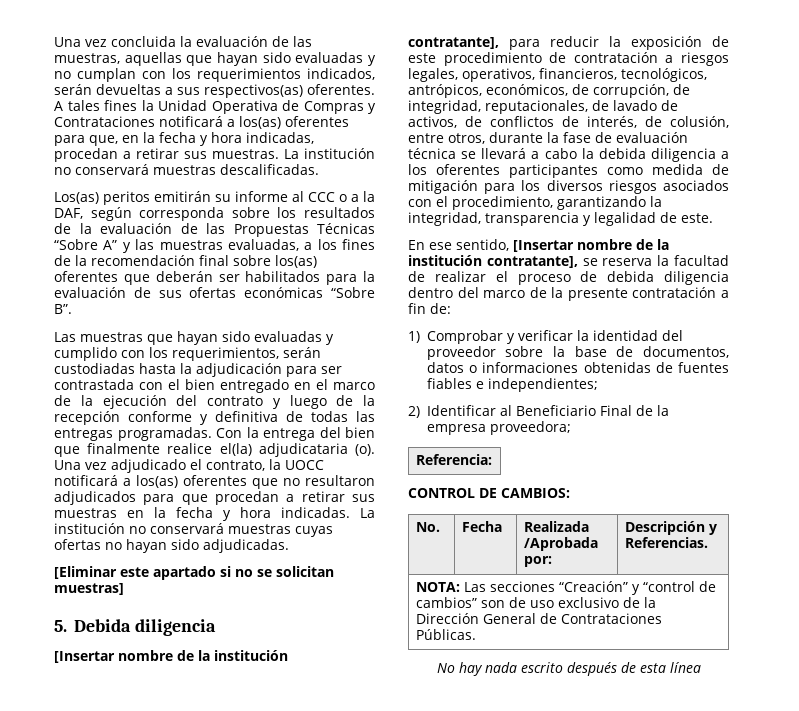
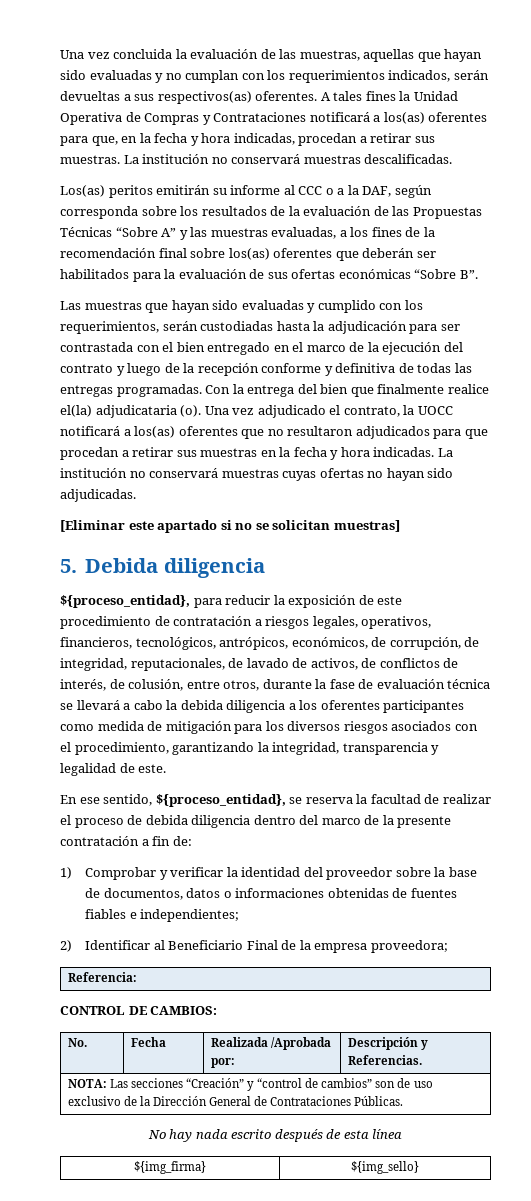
[54,650,288,663] [408,37,499,49] [Insertar nombre de la institución contratante], -> [60,595,190,608] ${proceso_entidad},
[513,239,669,252] [408,255,578,268] [Insertar nombre de la institución contratante], -> [155,794,286,807] ${proceso_entidad},
(701, 667) none -> [134,1161,206,1174] [351,1161,419,1174] // ${img_firma} | ${img_sello}

